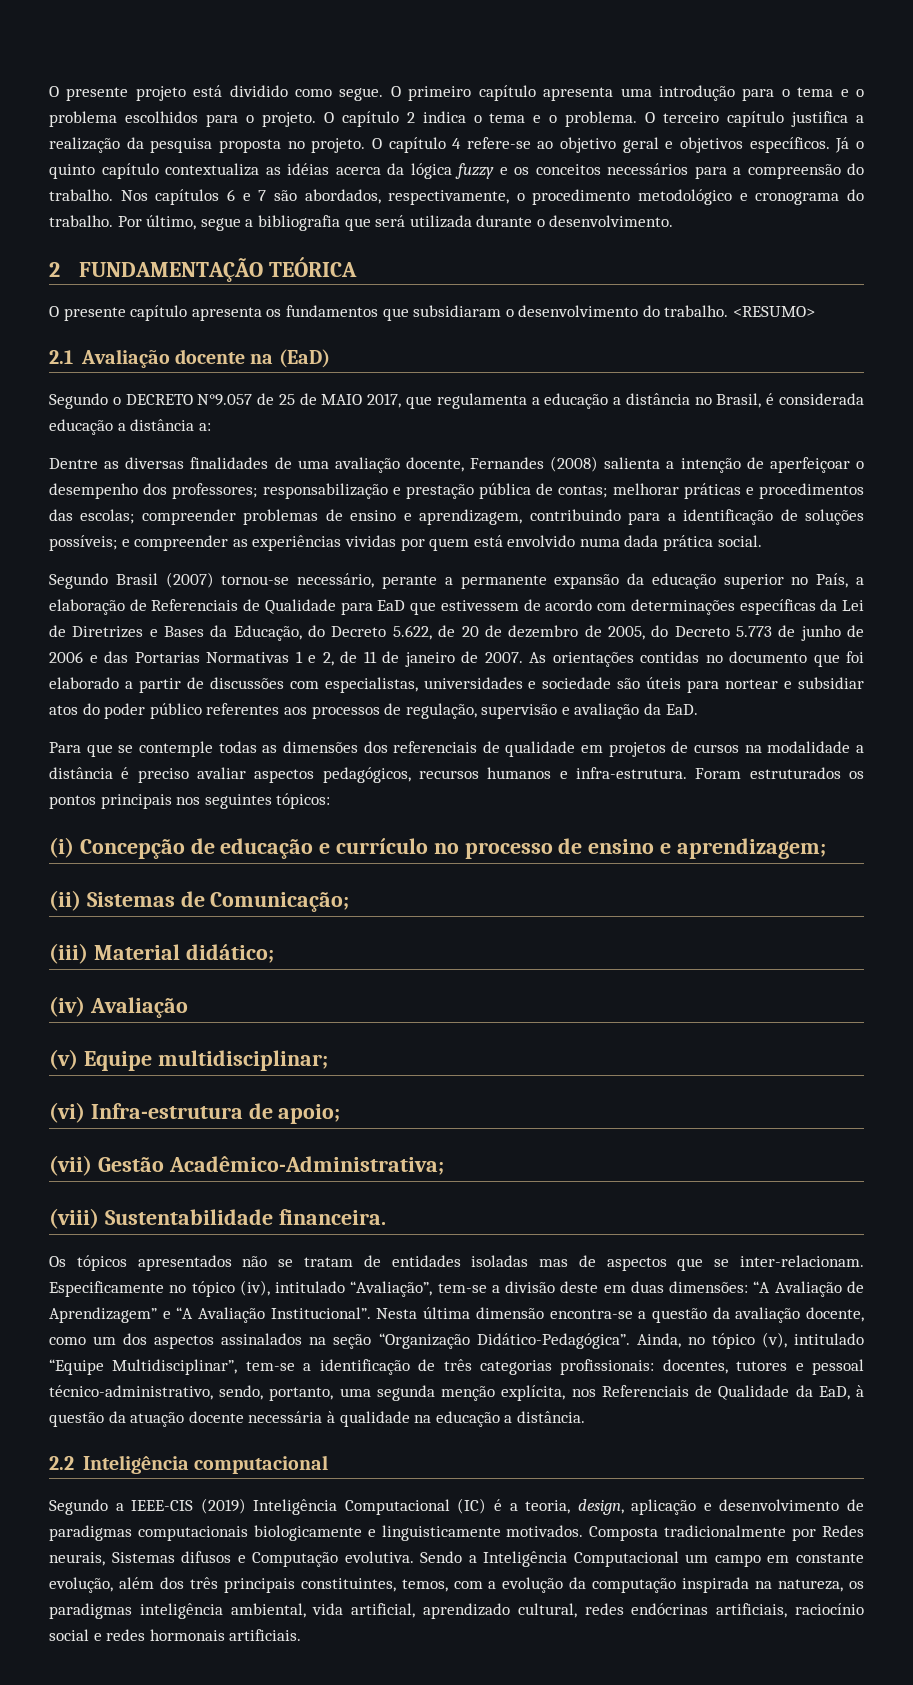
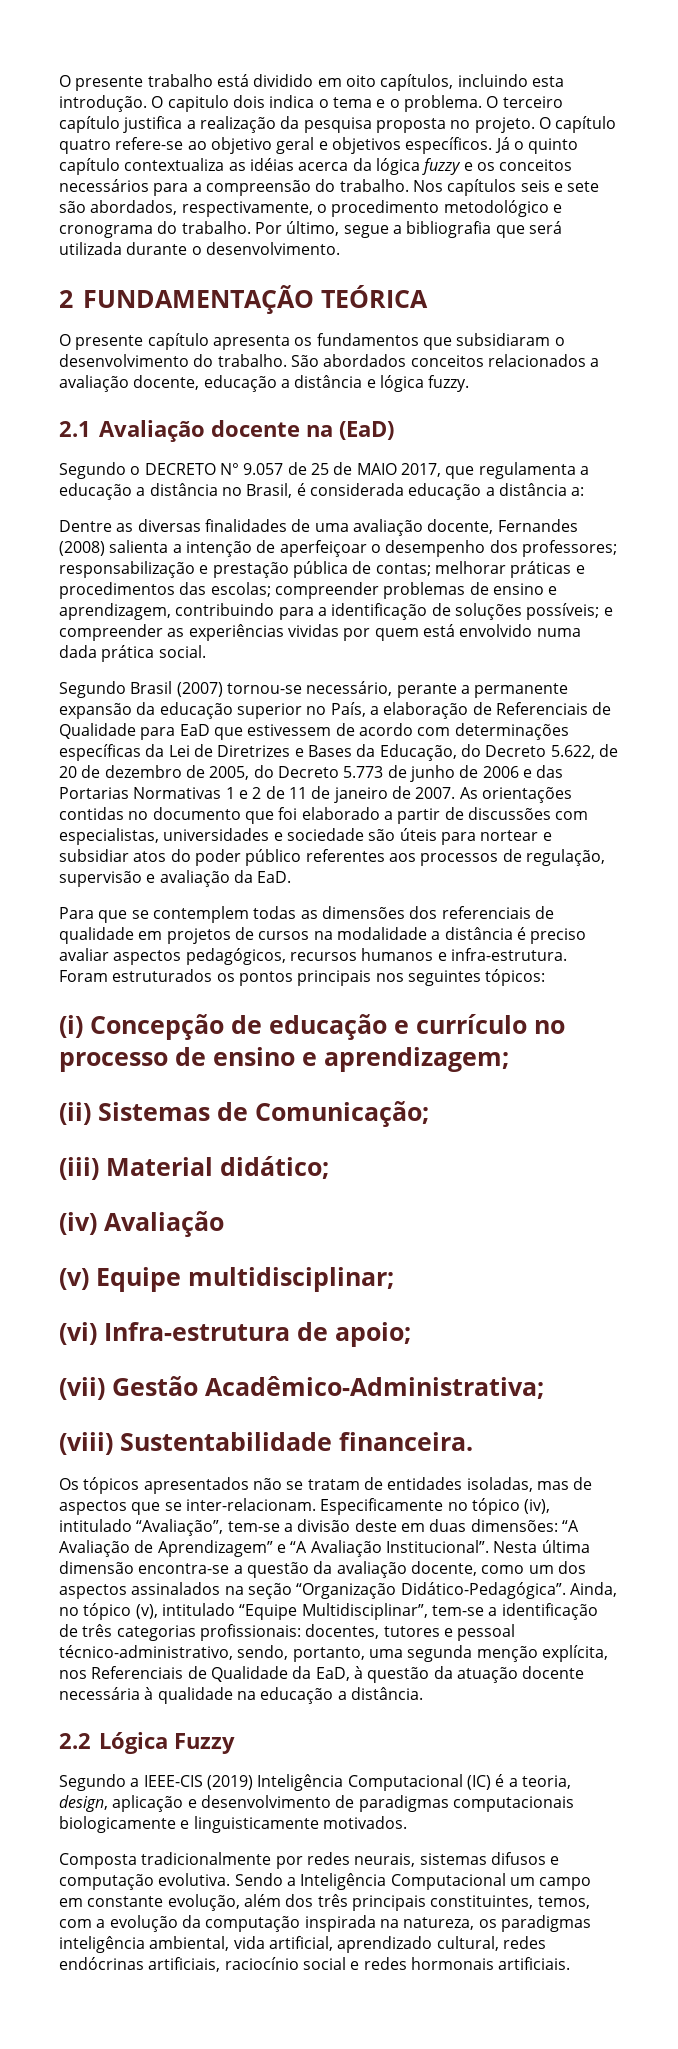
[49,86,186,101] O presente projeto -> [59,74,213,91] O presente trabalho
[295,85,864,101] [49,111,415,127] como segue. O primeiro capítulo apresenta uma introdução para o tema e o problema escolhidos para o projeto. O capítulo 2 -> [317,74,564,91] [59,95,265,112] em oito capítulos, incluindo esta introdução. O capitulo dois
[452,138,462,149] 4 -> [59,139,111,154] quatro
[226,189,267,201] 6 e 7 -> [520,180,600,192] seis e sete
[733,306,816,317] <RESUMO> -> [290,354,600,367] [59,375,470,392] São abordados conceitos relacionados a avaliação docente, educação a distância e lógica fuzzy.
[197,394,253,406] N°9.057 -> [219,463,284,475] N° 9.057
[322,652,334,666] 2, -> [252,787,262,799] 2
[138,741,213,757] contemple -> [152,906,249,923] contemplem
[471,1255,529,1267] isoladas -> [466,1477,533,1492] isoladas,
[82,1455,328,1474] Inteligência computacional -> [99,1732,235,1754] Lógica Fuzzy
(584, 1531) none -> (407, 1822) //
[822,1525,864,1537] [49,1552,175,1566] Redes neurais, Sistemas -> [306,1852,487,1867] redes neurais, sistemas
[252,1552,339,1567] Computação -> [59,1874,154,1890] computação

